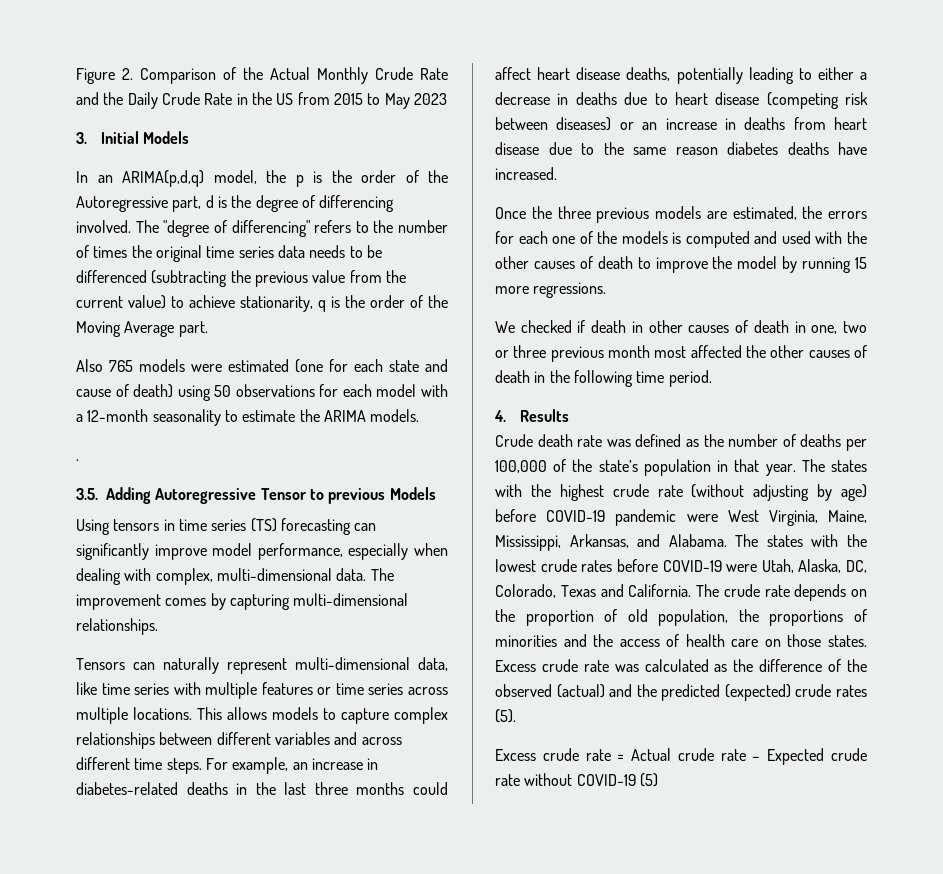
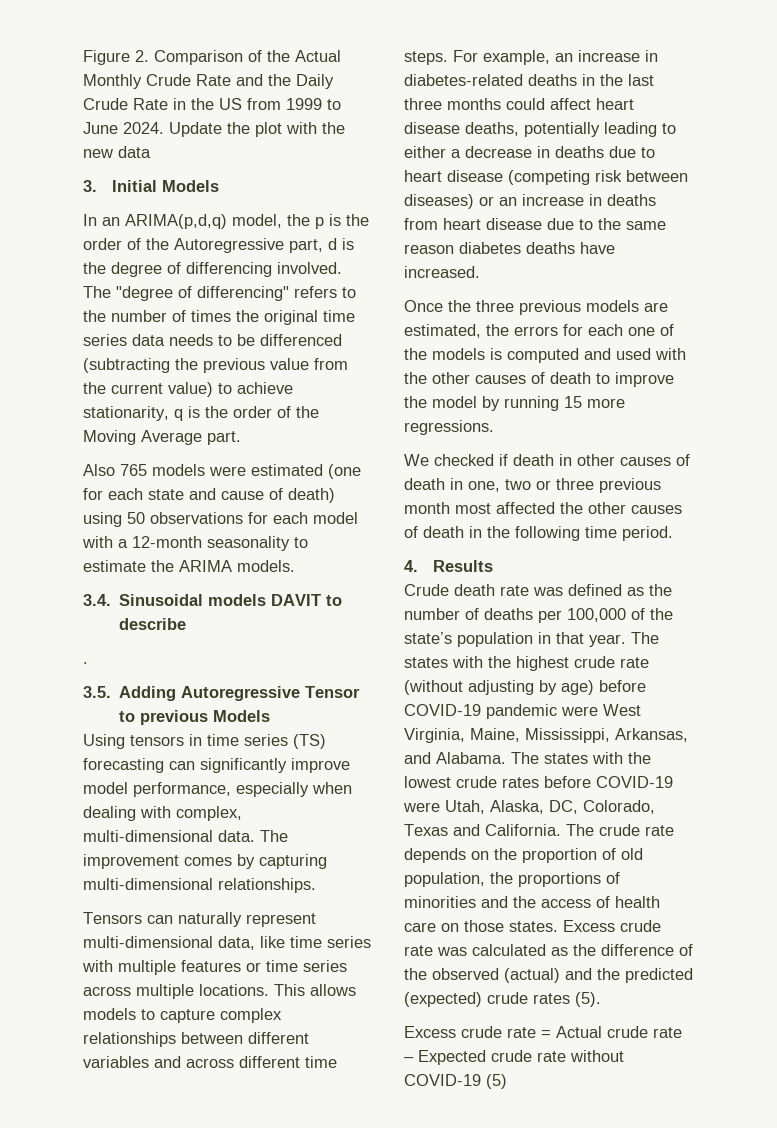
[333,93,447,109] 2015 to May 2023 -> [286,98,341,110] [83,122,345,137] [83,146,151,158] 1999 to June 2024. Update the plot with the new data
(420, 415) none -> [83,594,343,606] [119,618,187,630] // 3.4. Sinusoidal models DAVIT to describe

